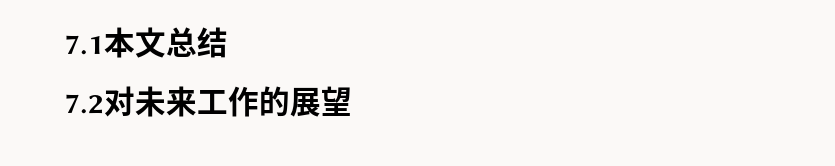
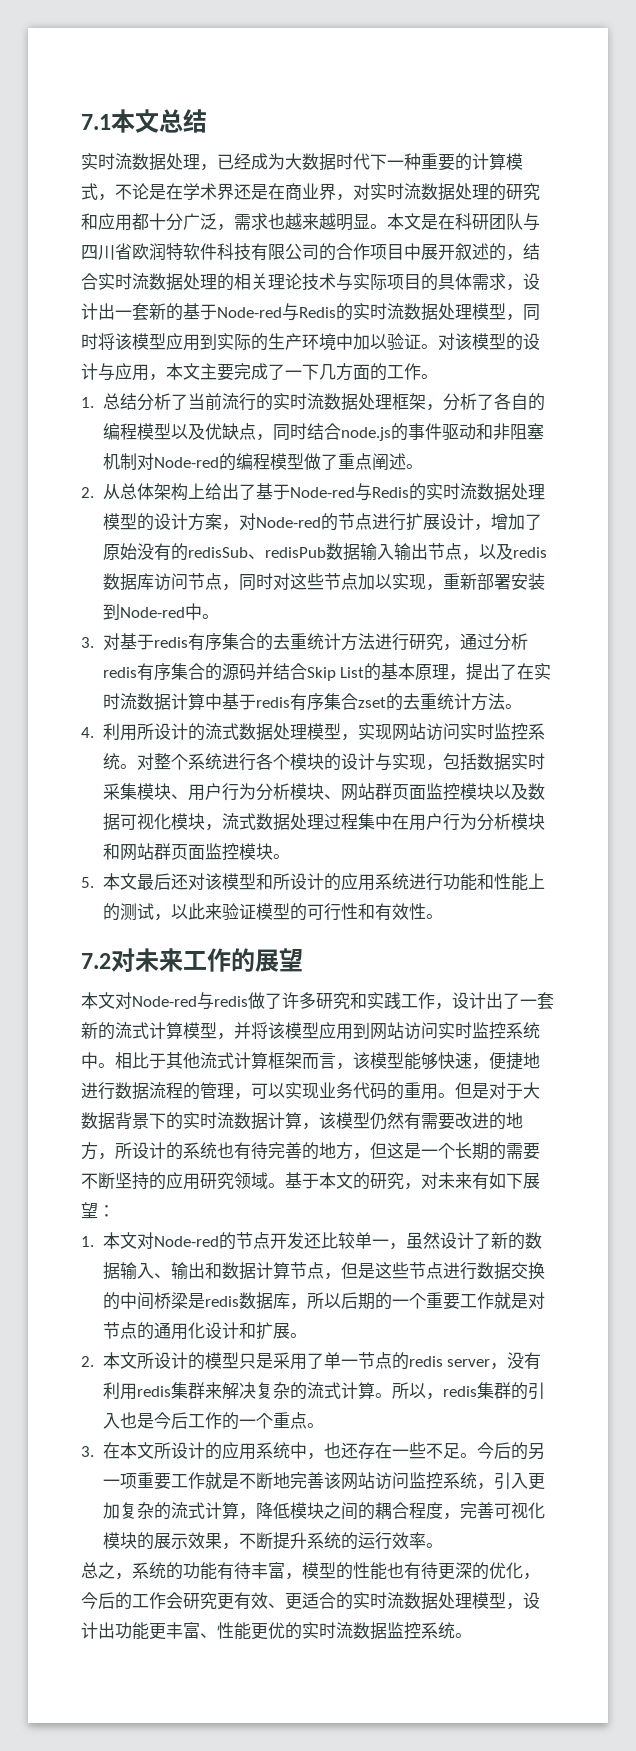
(228, 42) none -> [81,153,523,171] [81,183,540,201] [81,213,540,231] [81,243,540,261] [81,273,540,291] [81,303,540,321] [81,333,540,351] [81,363,438,381] [81,393,545,411] [102,423,544,441] [102,453,423,471] [81,483,545,501] [102,513,542,531] [102,543,547,561] [102,573,545,591] [102,603,219,620] [81,633,528,651] [102,663,552,681] [102,693,522,711] [81,723,545,741] [102,753,545,771] [102,783,545,801] [102,813,545,831] [102,843,290,861] [81,873,545,891] [102,903,443,921] // 实时流数据处理，已经成为大数据时代下一种重要的计算模式，不论是在学术界还是在商业界，对实时流数据处理的研究和应用都十分广泛，需求也越来越明显。本文是在科研团队与四川省欧润特软件科技有限公司的合作项目中展开叙述的，结合实时流数据处理的相关理论技术与实际项目的具体需求，设计出一套新的基于Node-red与Redis的实时流数据处理模型，同时将该模型应用到实际的生产环境中加以验证。对该模型的设计与应用，本文主要完成了一下几方面的工作。 // 1.总结分析了当前流行的实时流数据处理框架，分析了各自的编程模型以及优缺点，同时结合node.js的事件驱动和非阻塞机制对Node-red的编程模型做了重点阐述。 // 2.从总体架构上给出了基于Node-red与Redis的实时流数据处理模型的设计方案，对Node-red的节点进行扩展设计，增加了原始没有的redisSub、redisPub数据输入输出节点，以及redis数据库访问节点，同时对这些节点加以实现，重新部署安装到Node-red中。 // 3.对基于redis有序集合的去重统计方法进行研究，通过分析redis有序集合的源码并结合Skip List的基本原理，提出了在实时流数据计算中基于redis有序集合zset的去重统计方法。 // 4.利用所设计的流式数据处理模型，实现网站访问实时监控系统。对整个系统进行各个模块的设计与实现，包括数据实时采集模块、用户行为分析模块、网站群页面监控模块以及数据可视化模块，流式数据处理过程集中在用户行为分析模块和网站群页面监控模块。 // 5.本文最后还对该模型和所设计的应用系统进行功能和性能上的测试，以此来验证模型的可行性和有效性。
(352, 101) none -> [81,992,554,1010] [81,1022,540,1040] [81,1052,540,1070] [81,1082,540,1100] [81,1112,523,1130] [81,1142,540,1160] [81,1172,540,1190] [81,1202,115,1219] [81,1232,542,1250] [102,1262,545,1280] [102,1292,545,1310] [102,1322,307,1340] [81,1352,542,1370] [102,1382,545,1400] [102,1412,324,1430] [81,1442,545,1460] [102,1472,545,1490] [102,1502,545,1520] [102,1532,443,1550] [81,1562,540,1580] [81,1592,540,1610] [81,1622,472,1640] // 本文对Node-red与redis做了许多研究和实践工作，设计出了一套新的流式计算模型，并将该模型应用到网站访问实时监控系统中。相比于其他流式计算框架而言，该模型能够快速，便捷地进行数据流程的管理，可以实现业务代码的重用。但是对于大数据背景下的实时流数据计算，该模型仍然有需要改进的地方，所设计的系统也有待完善的地方，但这是一个长期的需要不断坚持的应用研究领域。基于本文的研究，对未来有如下展望： // 1.本文对Node-red的节点开发还比较单一，虽然设计了新的数据输入、输出和数据计算节点，但是这些节点进行数据交换的中间桥梁是redis数据库，所以后期的一个重要工作就是对节点的通用化设计和扩展。 // 2.本文所设计的模型只是采用了单一节点的redis server，没有利用redis集群来解决复杂的流式计算。所以，redis集群的引入也是今后工作的一个重点。 // 3.在本文所设计的应用系统中，也还存在一些不足。今后的另一项重要工作就是不断地完善该网站访问监控系统，引入更加复杂的流式计算，降低模块之间的耦合程度，完善可视化模块的展示效果，不断提升系统的运行效率。 // 总之，系统的功能有待丰富，模型的性能也有待更深的优化，今后的工作会研究更有效、更适合的实时流数据处理模型，设计出功能更丰富、性能更优的实时流数据监控系统。

